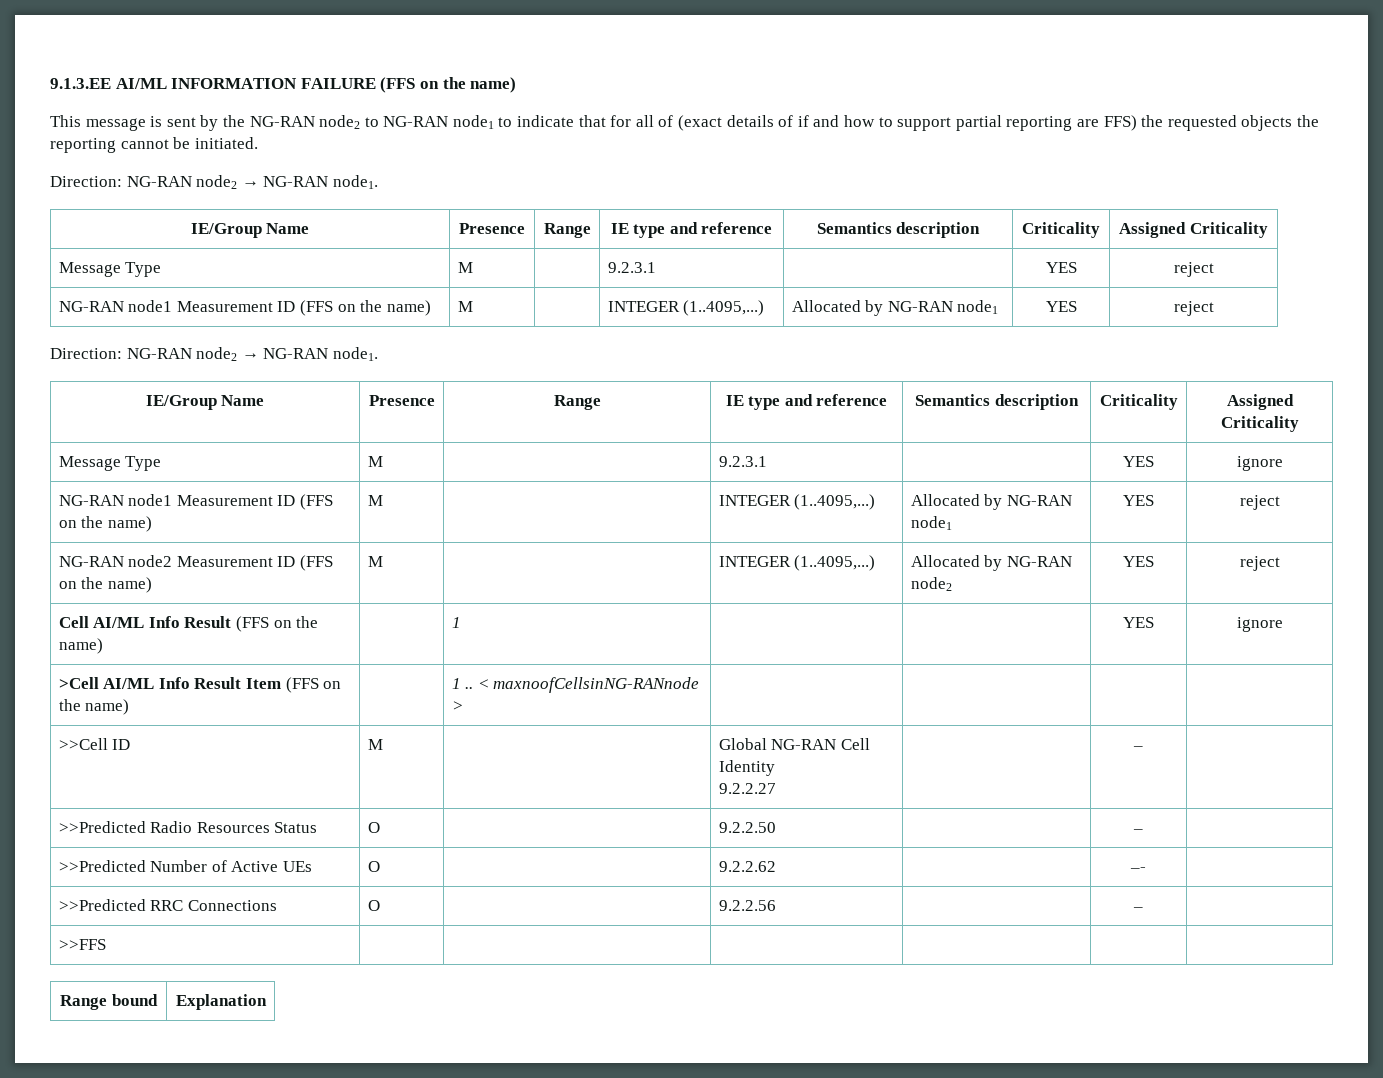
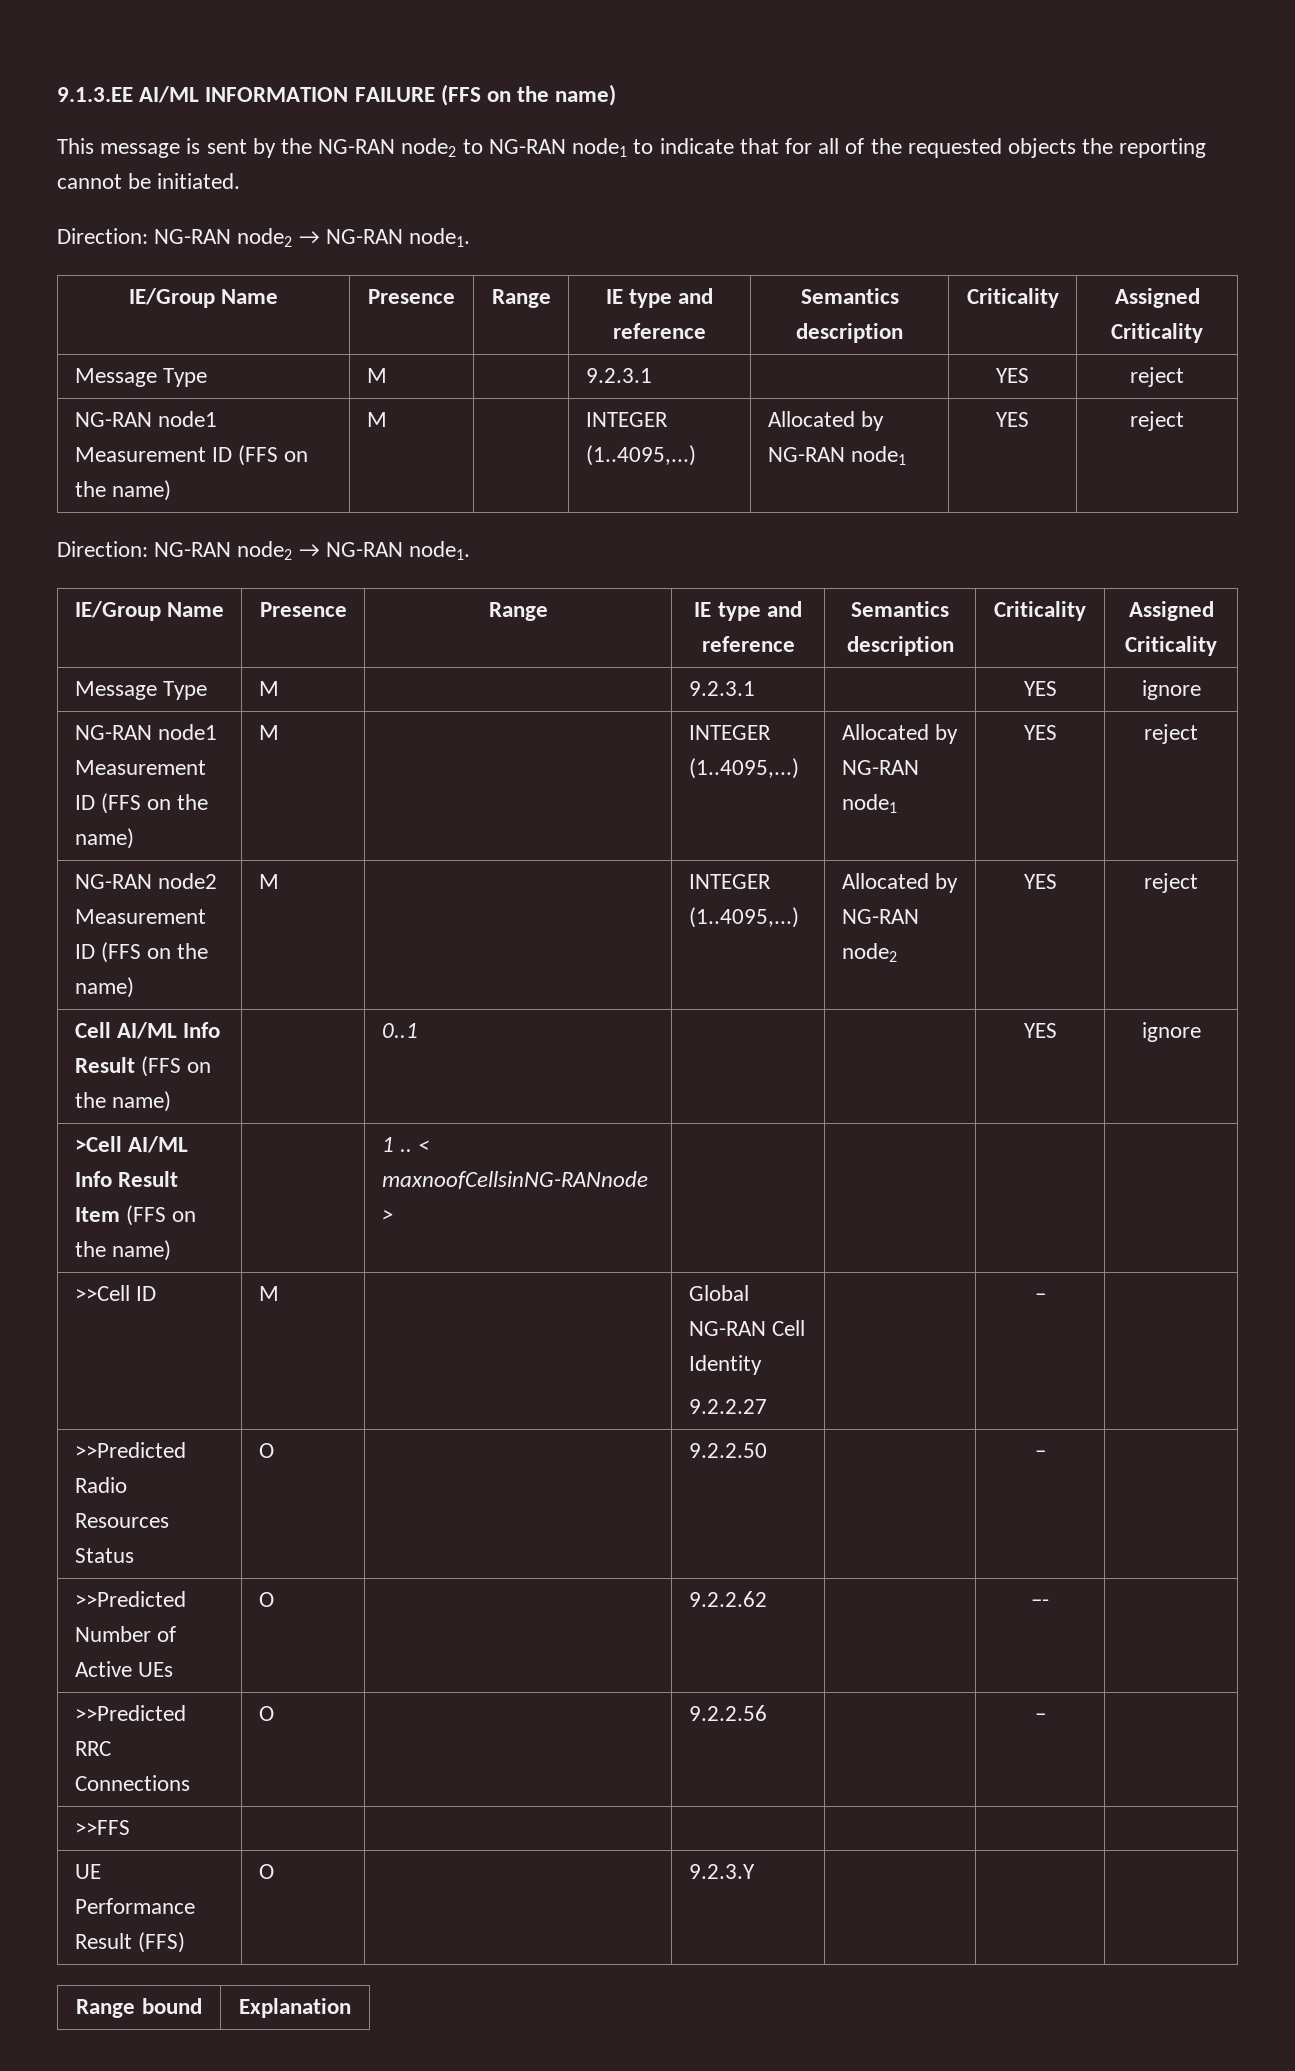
[678,115,1137,131] (exact details of if and how to support partial reporting are FFS) -> (865, 146) none
[451,617,461,628] 1 -> [381,1023,418,1038] 0..1
(106, 944) none -> [74,1864,101,1879] [74,1898,195,1914] [74,1932,186,1953] [258,1864,274,1879] [688,1864,755,1879] // UE Performance Result (FFS) | O | | 9.2.3.Y | | |

